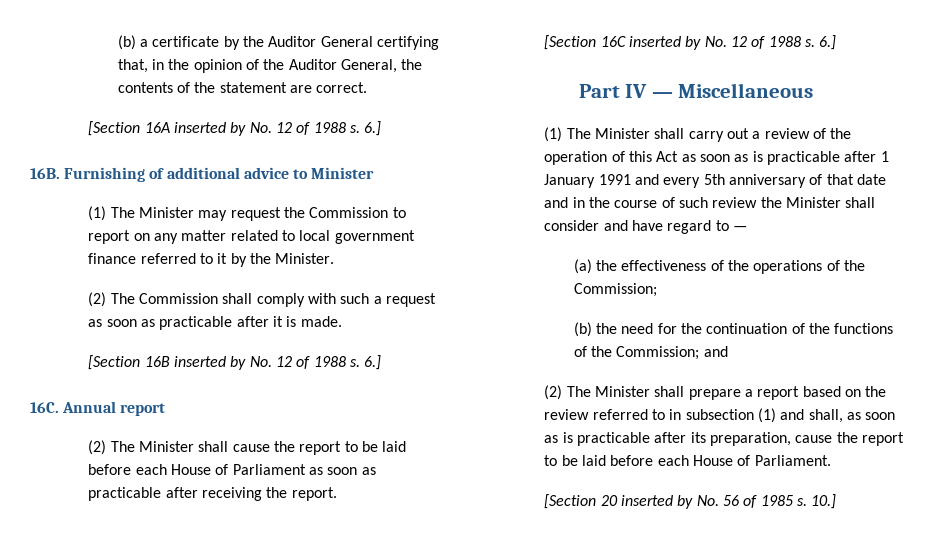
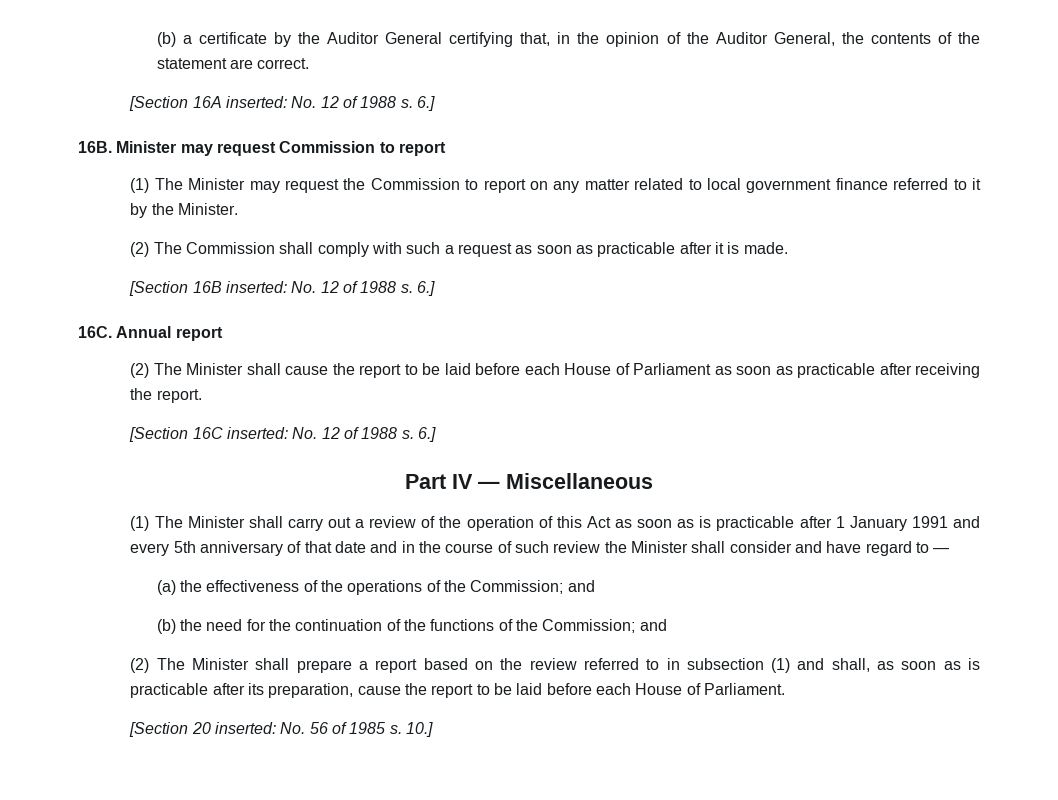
[174,122,247,136] inserted by -> [226,96,288,108] inserted:
[64,167,375,182] Furnishing of additional advice to Minister -> [116,141,446,156] Minister may request Commission to report
[174,356,247,370] inserted by -> [226,281,288,293] inserted:
[629,36,702,50] inserted by -> [227,427,289,439] inserted:
(657, 290) none -> [567,580,595,592] and
[621,495,694,509] inserted by -> [215,722,277,734] inserted:

